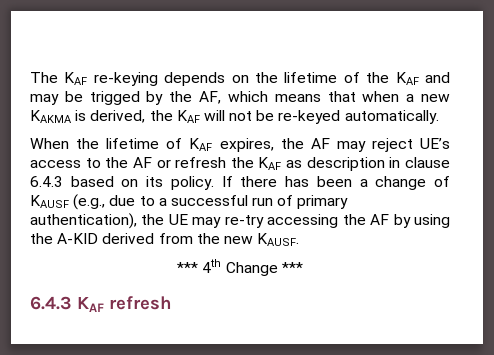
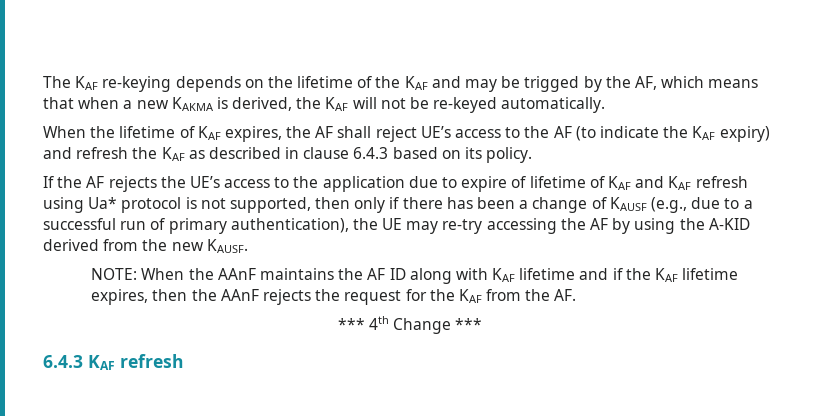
[336,141,366,152] may -> [337,126,372,138] shall
[156,159,171,168] or -> [575,126,770,142] [43,147,72,159] (to indicate the KAF expiry) and
[306,157,385,171] description -> [208,147,281,159] described
[221,176,233,187] If -> [43,176,748,192] [43,197,400,213] // If the AF rejects the UE’s access to the application due to expire of lifetime of KAF and KAF refresh using Ua* protocol is not supported, then only if
(300, 239) none -> [91,268,739,284] [91,289,577,305] // NOTE: When the AAnF maintains the AF ID along with KAF lifetime and if the KAF lifetime expires, then the AAnF rejects the request for the KAF from the AF.

